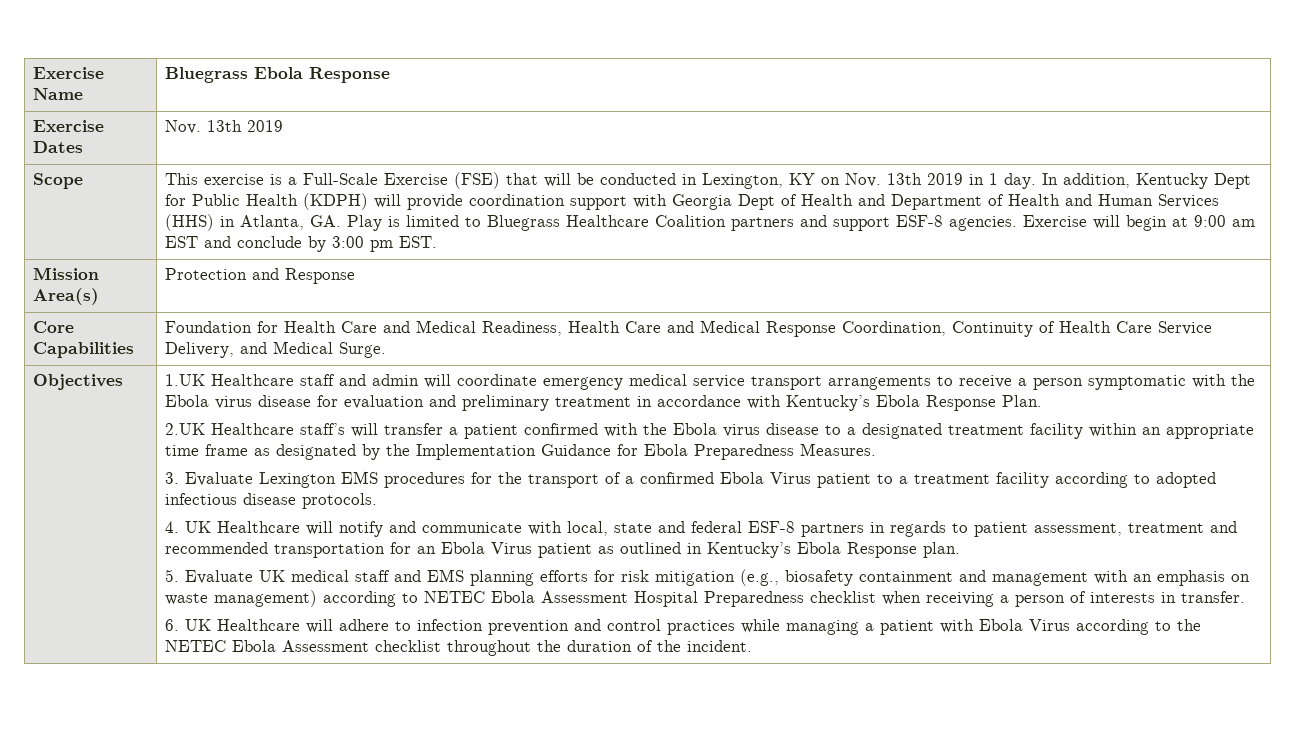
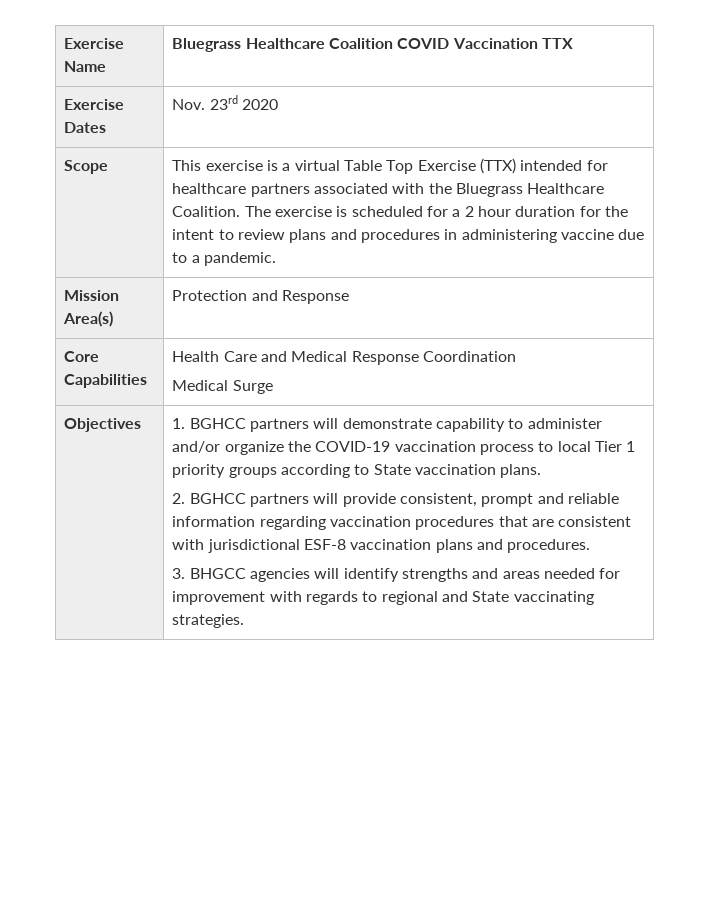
[254,67,391,83] Ebola Response -> [245,38,574,49] Healthcare Coalition COVID Vaccination TTX
[207,120,284,132] 13th 2019 -> [209,95,279,110] 23rd 2020
[303,172,1252,189] [165,193,1220,210] [165,214,1256,231] [165,236,438,252] Full-Scale Exercise (FSE) that will be conducted in Lexington, KY on Nov. 13th 2019 in 1 day. In addition, Kentucky Dept for Public Health (KDPH) will provide coordination support with Georgia Dept of Health and Department of Health and Human Services (HHS) in Atlanta, GA. Play is limited to Bluegrass Healthcare Coalition partners and support ESF-8 agencies. Exercise will begin at 9:00 am EST and conclude by 3:00 pm EST. -> [294,158,608,174] [172,183,605,197] [172,206,628,217] [172,229,645,243] [172,252,277,266] virtual Table Top Exercise (TTX) intended for healthcare partners associated with the Bluegrass Healthcare Coalition. The exercise is scheduled for a 2 hour duration for the intent to review plans and procedures in administering vaccine due to a pandemic.
[165,320,563,336] Foundation for Health Care and Medical Readiness, -> (148, 381) none
[842,321,1213,337] [165,341,387,358] [33,374,124,390] [165,374,1256,390] [165,395,1043,411] [165,423,1255,439] [165,443,877,460] [165,471,1217,488] [165,493,378,509] [165,521,1238,537] [165,542,961,558] [165,569,1251,586] [165,590,1246,607] [165,619,1202,635] [165,640,753,656] Coordination, Continuity of Health Care Service Delivery, and Medical Surge. // Objectives | 1.UK Healthcare staff and admin will coordinate emergency medical service transport arrangements to receive a person symptomatic with the Ebola virus disease for evaluation and preliminary treatment in accordance with Kentucky’s Ebola Response Plan. // 2.UK Healthcare staff’s will transfer a patient confirmed with the Ebola virus disease to a designated treatment facility within an appropriate time frame as designated by the Implementation Guidance for Ebola Preparedness Measures. // 3. Evaluate Lexington EMS procedures for the transport of a confirmed Ebola Virus patient to a treatment facility according to adopted infectious disease protocols. // 4. UK Healthcare will notify and communicate with local, state and federal ESF-8 partners in regards to patient assessment, treatment and recommended transportation for an Ebola Virus patient as outlined in Kentucky’s Ebola Response plan. // 5. Evaluate UK medical staff and EMS planning efforts for risk mitigation (e.g., biosafety containment and management with an emphasis on waste management) according to NETEC Ebola Assessment Hospital Preparedness checklist when receiving a person of interests in transfer. // 6. UK Healthcare will adhere to infection prevention and control practices while managing a patient with Ebola Virus according to the NETEC Ebola Assessment checklist throughout the duration of the incident. -> [423,351,517,362] [172,380,273,394] [64,418,142,432] [172,418,602,432] [172,441,636,455] [172,464,542,478] [172,493,619,507] [172,516,632,530] [172,539,591,553] [172,568,621,582] [172,591,594,605] [172,614,245,628] Coordination // Medical Surge // Objectives | 1. BGHCC partners will demonstrate capability to administer and/or organize the COVID-19 vaccination process to local Tier 1 priority groups according to State vaccination plans. // 2. BGHCC partners will provide consistent, prompt and reliable information regarding vaccination procedures that are consistent with jurisdictional ESF-8 vaccination plans and procedures. // 3. BHGCC agencies will identify strengths and areas needed for improvement with regards to regional and State vaccinating strategies.

